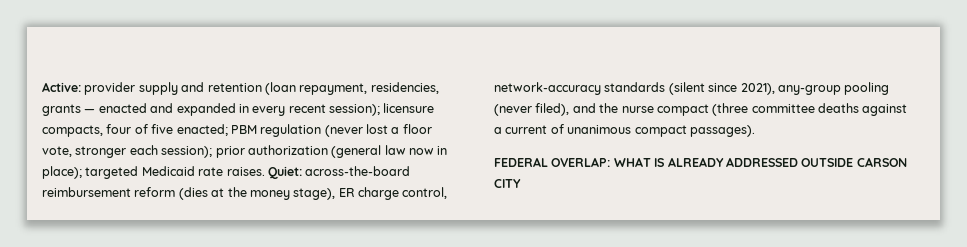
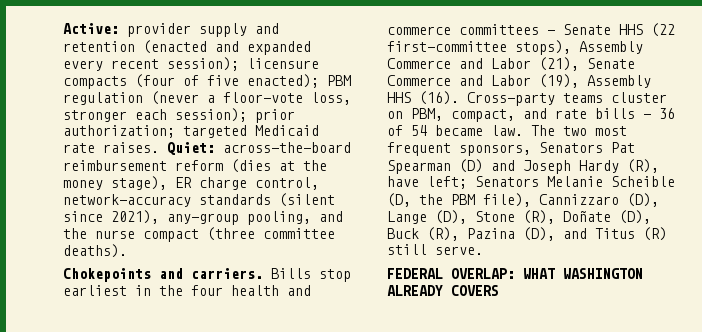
[264,82,439,95] [42,103,147,116] (loan repayment, residencies, grants — enacted -> [143,40,207,54] (enacted
[238,104,249,113] in -> (311, 48) none
[42,124,132,137] compacts, four -> [63,74,175,89] compacts (four
[176,124,228,136] enacted; -> [247,74,319,88] enacted);
[366,124,432,134] [42,145,448,158] [42,166,82,179] lost a floor vote, stronger each session); prior authorization (general law now in place); -> [207,92,351,105] [63,108,295,123] [63,125,175,138] a floor-vote loss, stronger each session); prior authorization;
[844,82,890,95] [494,103,570,116] pooling (never filed), -> [247,211,311,225] pooling,
[818,103,908,116] [494,124,755,137] [494,157,907,167] [494,179,521,188] deaths against a current of unanimous compact passages). // FEDERAL OVERLAP: WHAT IS ALREADY ADDRESSED OUTSIDE CARSON CITY -> [63,244,127,258] [63,268,351,282] [63,285,311,296] [387,23,675,37] [387,40,643,55] [387,57,635,71] [387,74,651,88] [387,91,667,106] [387,108,675,122] [387,125,627,136] [387,142,635,156] [387,159,659,174] [387,176,675,189] [387,193,659,207] [387,210,651,224] [387,227,667,241] [387,244,483,255] [387,268,643,279] [387,285,499,296] deaths). // Chokepoints and carriers. Bills stop earliest in the four health and commerce committees — Senate HHS (22 first-committee stops), Assembly Commerce and Labor (21), Senate Commerce and Labor (19), Assembly HHS (16). Cross-party teams cluster on PBM, compact, and rate bills — 36 of 54 became law. The two most frequent sponsors, Senators Pat Spearman (D) and Joseph Hardy (R), have left; Senators Melanie Scheible (D, the PBM file), Cannizzaro (D), Lange (D), Stone (R), Doñate (D), Buck (R), Pazina (D), and Titus (R) still serve. // FEDERAL OVERLAP: WHAT WASHINGTON ALREADY COVERS

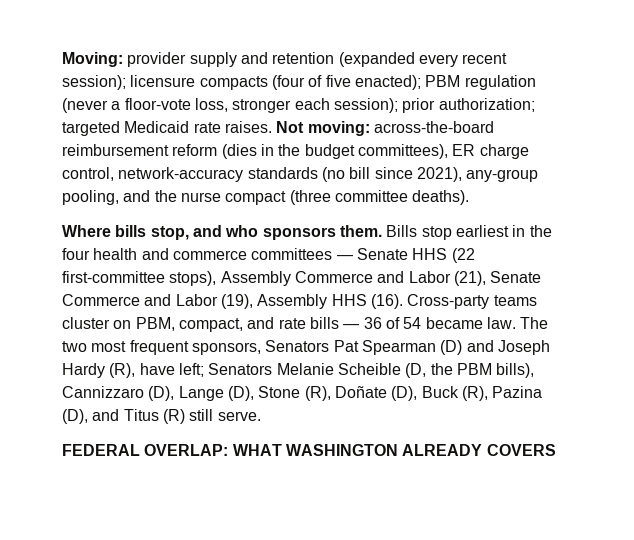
[63,23,119,34] Active: -> [62,52,123,67] Moving:
[143,40,311,55] (enacted and expanded -> [338,52,415,67] (expanded
[167,142,215,155] Quiet: -> [276,121,370,136] Not moving:
[279,160,327,171] [63,176,167,190] at the money stage), -> [260,144,448,159] in the budget committees),
[279,193,335,207] (silent -> [321,167,371,182] (no bill
[63,268,263,282] Chokepoints and carriers. -> [62,225,382,240] Where bills stop, and who sponsors them.
[483,193,531,207] file), -> [496,363,535,378] bills),

